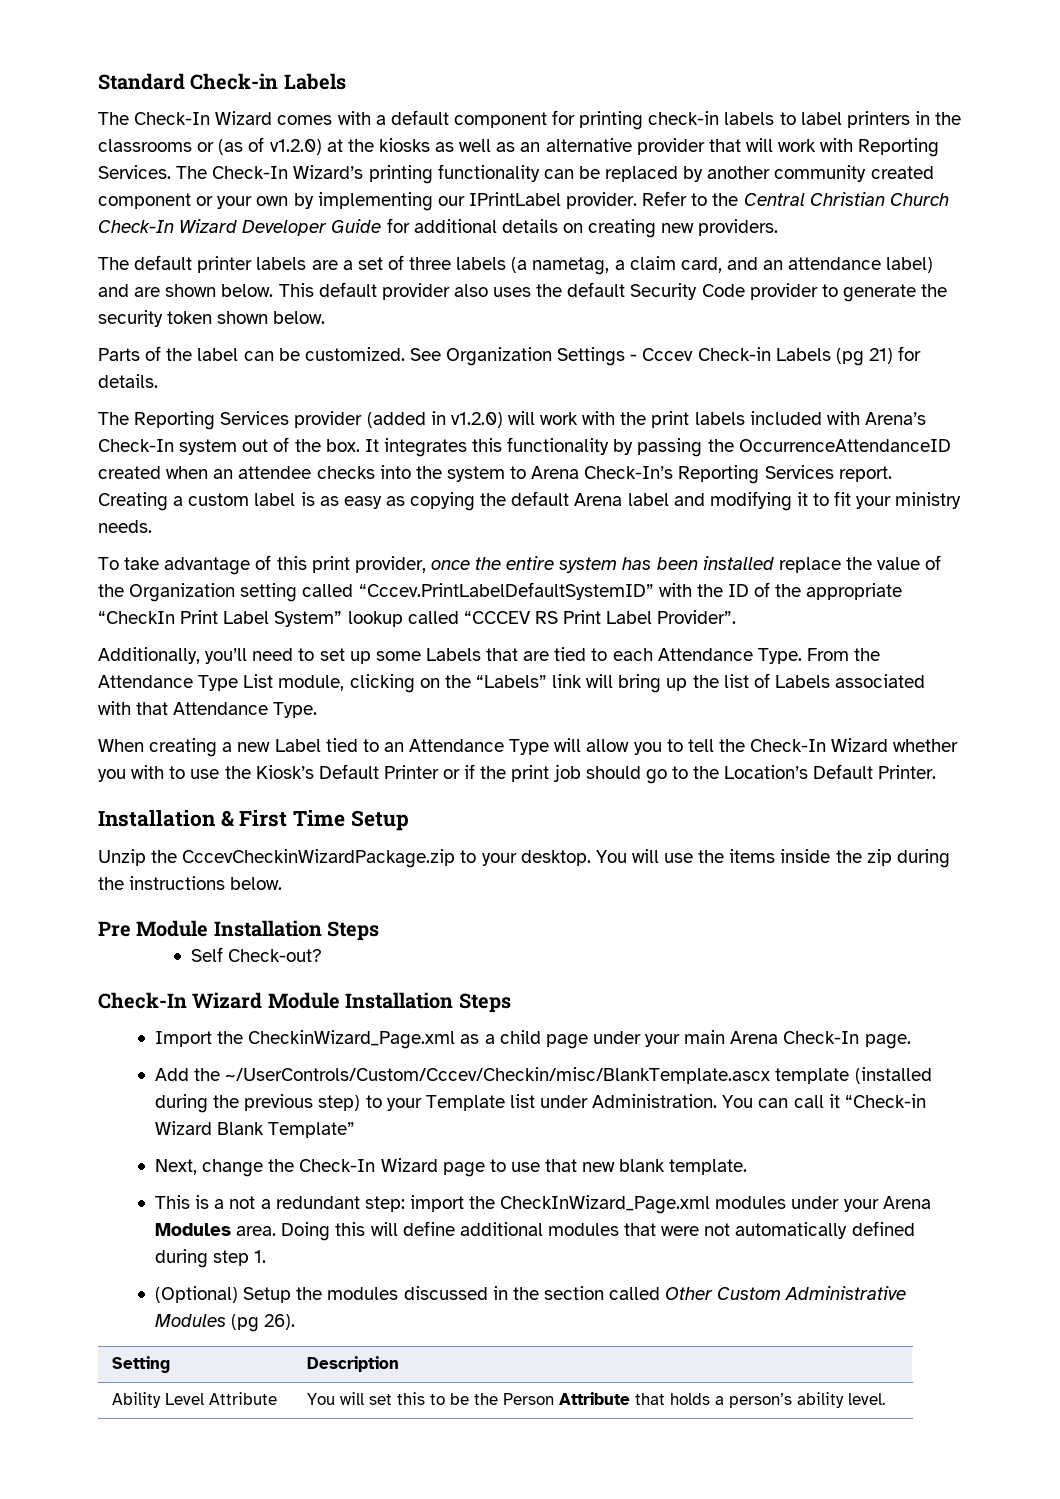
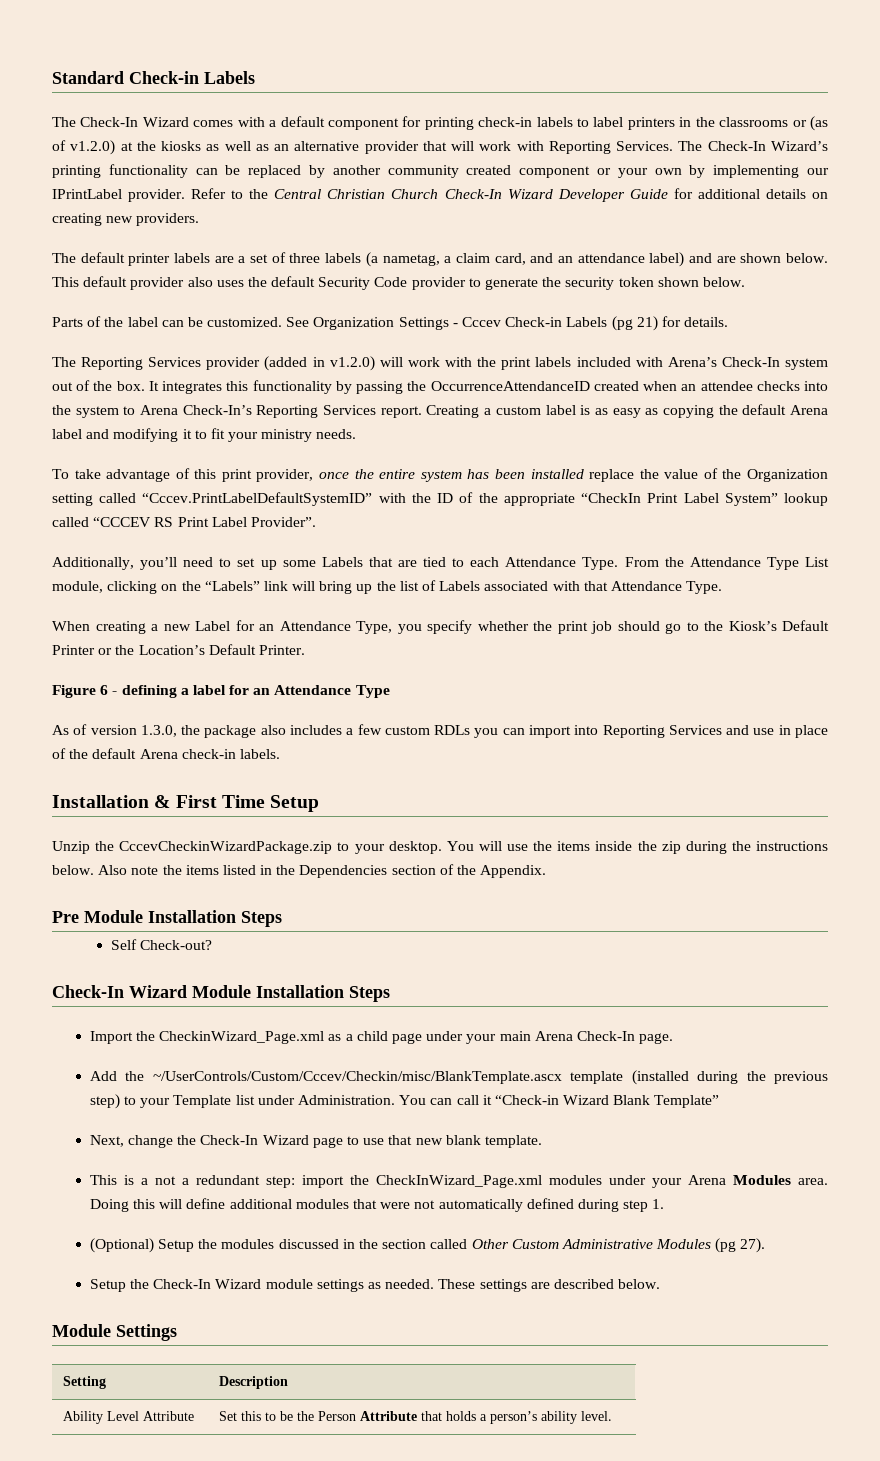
[325,738,959,755] [98,764,476,782] tied to an Attendance Type will allow you to tell the Check-In Wizard whether you with to use the Kiosk’s Default Printer or if -> [235,620,529,634] for an Attendance Type, you specify whether
[724,764,937,779] Location’s Default Printer. -> [728,620,829,631] [52,644,305,655] [52,685,390,698] [52,724,829,738] [52,748,280,759] Kiosk’s Default Printer or the Location’s Default Printer. // Figure 6 - defining a label for an Attendance Type // As of version 1.3.0, the package also includes a few custom RDLs you can import into Reporting Services and use in place of the default Arena check-in labels.
(283, 883) none -> [98,864,547,878] Also note the items listed in the Dependencies section of the Appendix.
[264,1314,296,1330] 26). -> [740,1238,766,1253] [89,1279,661,1292] [52,1324,177,1341] 27). // Setup the Check-In Wizard module settings as needed. These settings are described below. // Module Settings
[306,1392,392,1405] You will set -> [219,1411,238,1421] Set

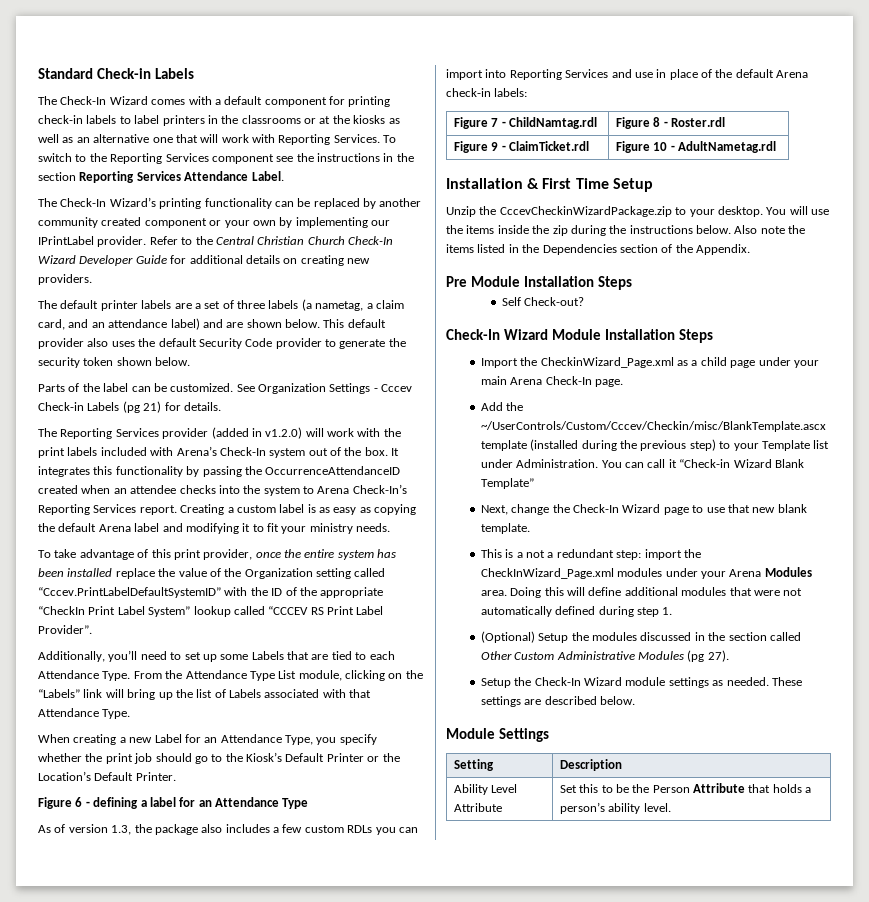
[810,116,829,131] [52,140,116,155] (as of v1.2.0) -> (316, 121) none
[364,141,419,154] provider -> [152,137,173,143] one
(674, 146) none -> [383,135,397,143] [38,153,414,164] [38,171,284,183] To switch to the Reporting Services component see the instructions in the section Reporting Services Attendance Label. //
[140,725,177,737] 1.3.0, -> [111,825,132,835] 1.3,
[239,749,280,759] labels. -> [494,88,528,97] [453,117,597,129] [615,117,725,129] [453,141,589,153] [615,141,776,153] labels: // Figure 7 - ChildNamtag.rdl | Figure 8 - Roster.rdl // Figure 9 - ClaimTicket.rdl | Figure 10 - AdultNametag.rdl

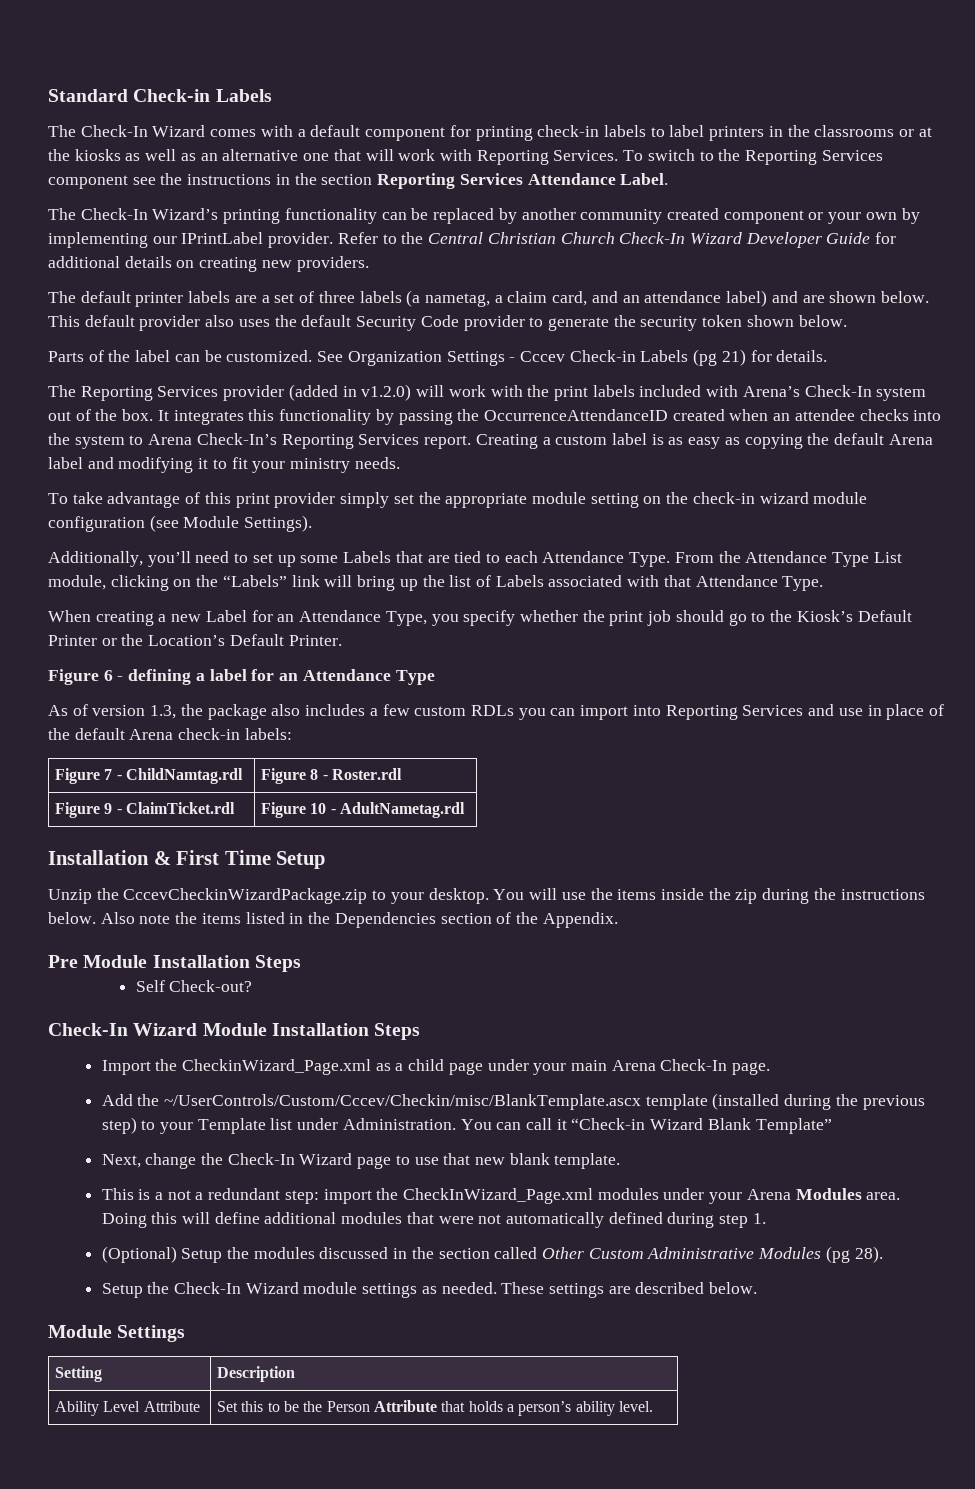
[203,549,397,560] [38,568,386,579] [38,587,384,598] [38,606,384,617] [38,625,92,634] provider, once the entire system has been installed replace the value of the Organization setting called “Cccev.PrintLabelDefaultSystemID” with the ID of the appropriate “CheckIn Print Label System” lookup called “CCCEV RS Print Label Provider”. -> [274,492,868,508] [48,515,313,532] provider simply set the appropriate module setting on the check-in wizard module configuration (see Module Settings).
[707,650,729,662] 27). -> [854,1246,883,1263] 28).

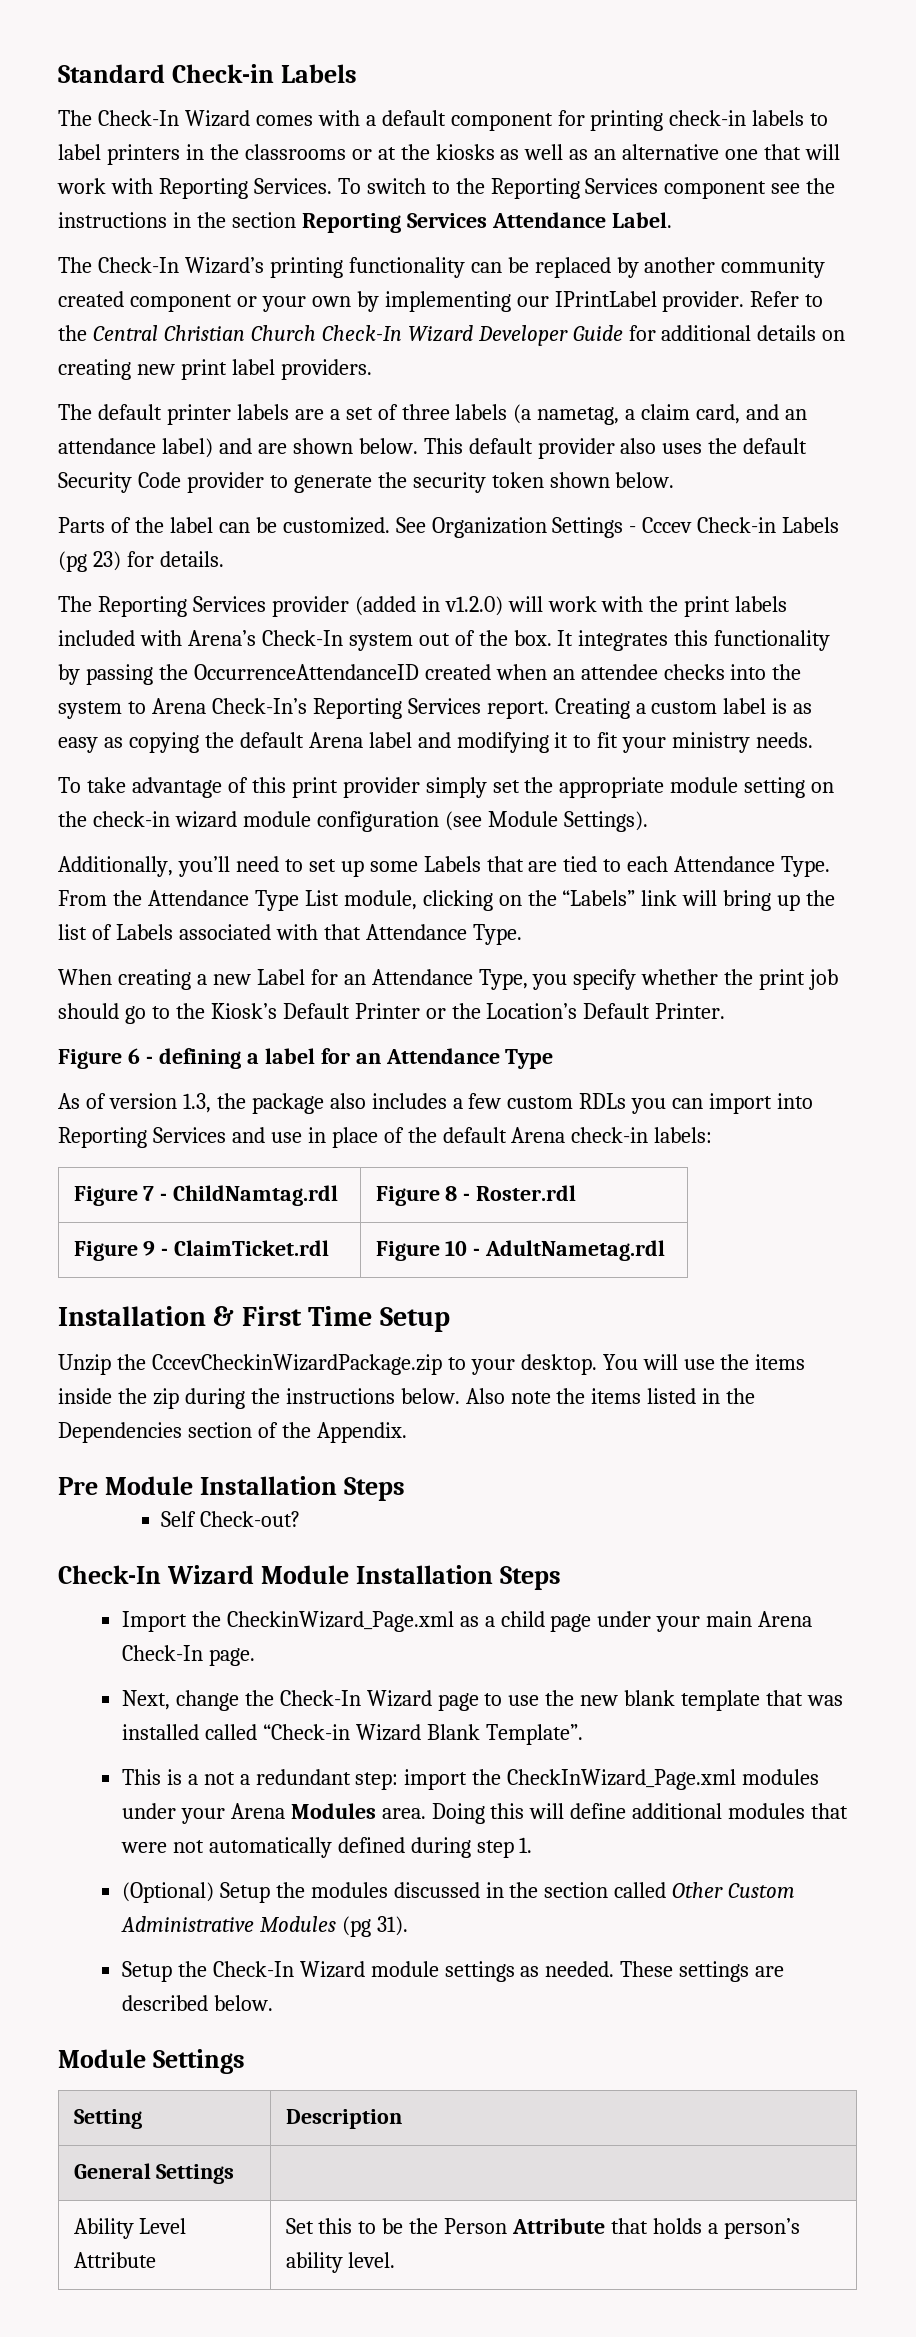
(292, 264) none -> [180,359,275,380] print label
[721,349,746,366] 21) -> [92,551,121,571] 23)
[101,1093,925,1110] [101,1117,832,1134] // Add the ~/UserControls/Custom/Cccev/Checkin/misc/BlankTemplate.ascx template (installed during the previous step) to your Template list under Administration. You can call it “Check-in Wizard Blank Template” -> (255, 1657) none
[443,1153,471,1165] that -> [545,1690,575,1706] the
[554,1153,621,1169] template. -> [681,1690,844,1711] [121,1724,583,1745] template that was installed called “Check-in Wizard Blank Template”.
[854,1246,883,1263] 28). -> [376,1916,408,1936] 31).
(296, 1374) none -> [73,2163,235,2184] // General Settings |

